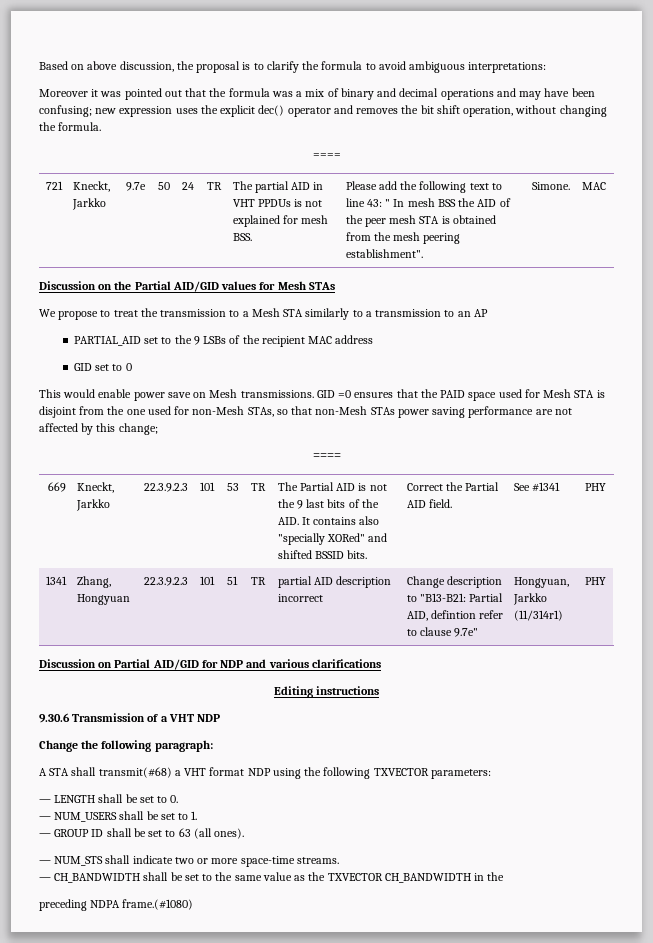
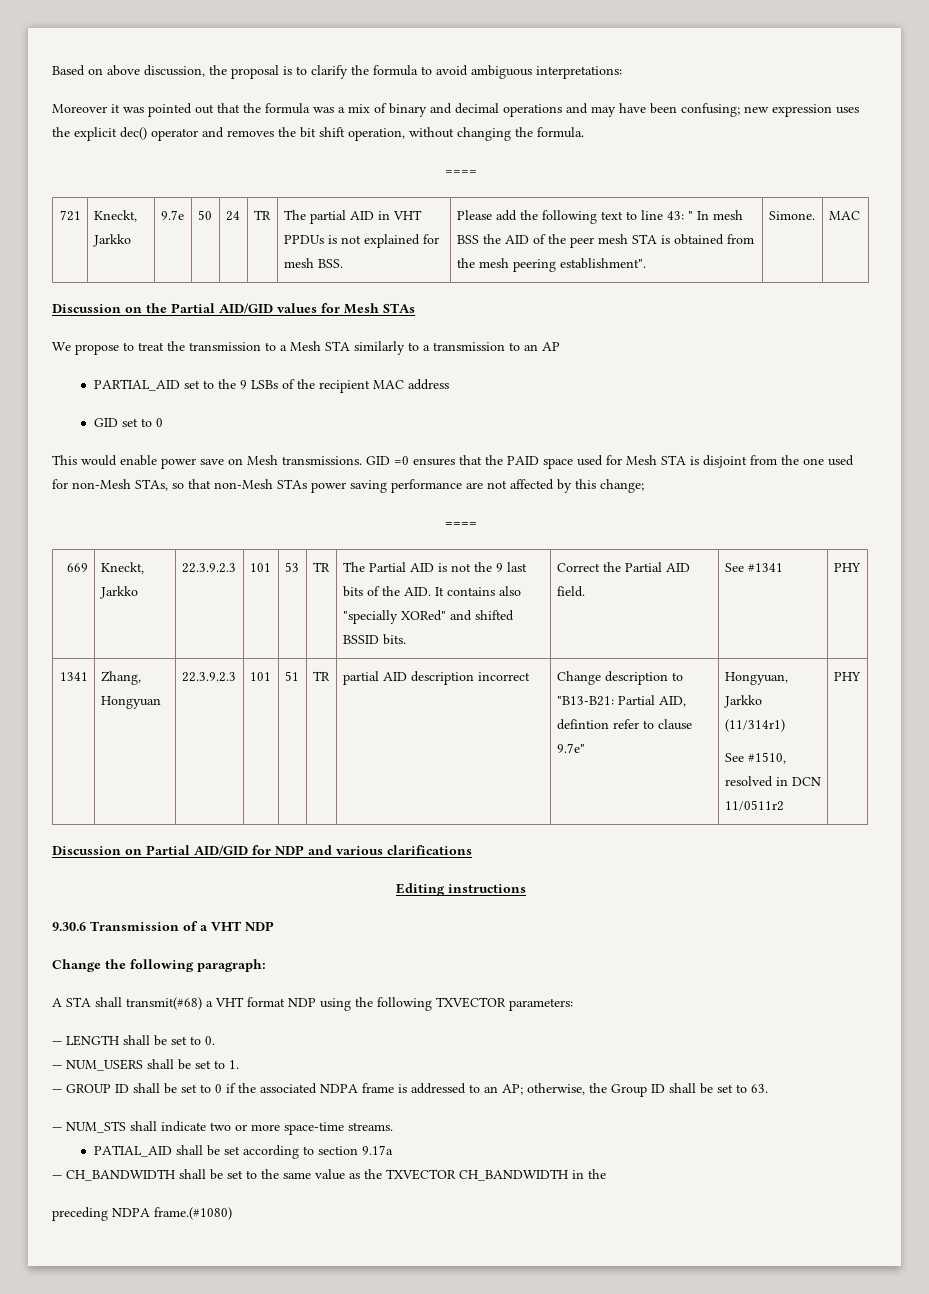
(563, 615) none -> [724,752,786,764] [724,776,821,787] [724,800,784,811] // See #1510, resolved in DCN 11/0511r2
[178,828,245,839] 63 (all ones). -> [215,1083,768,1097] 0 if the associated NDPA frame is addressed to an AP; otherwise, the Group ID shall be set to 63.
(339, 860) none -> [93,1145,393,1159] // PATIAL_AID shall be set according to section 9.17a

